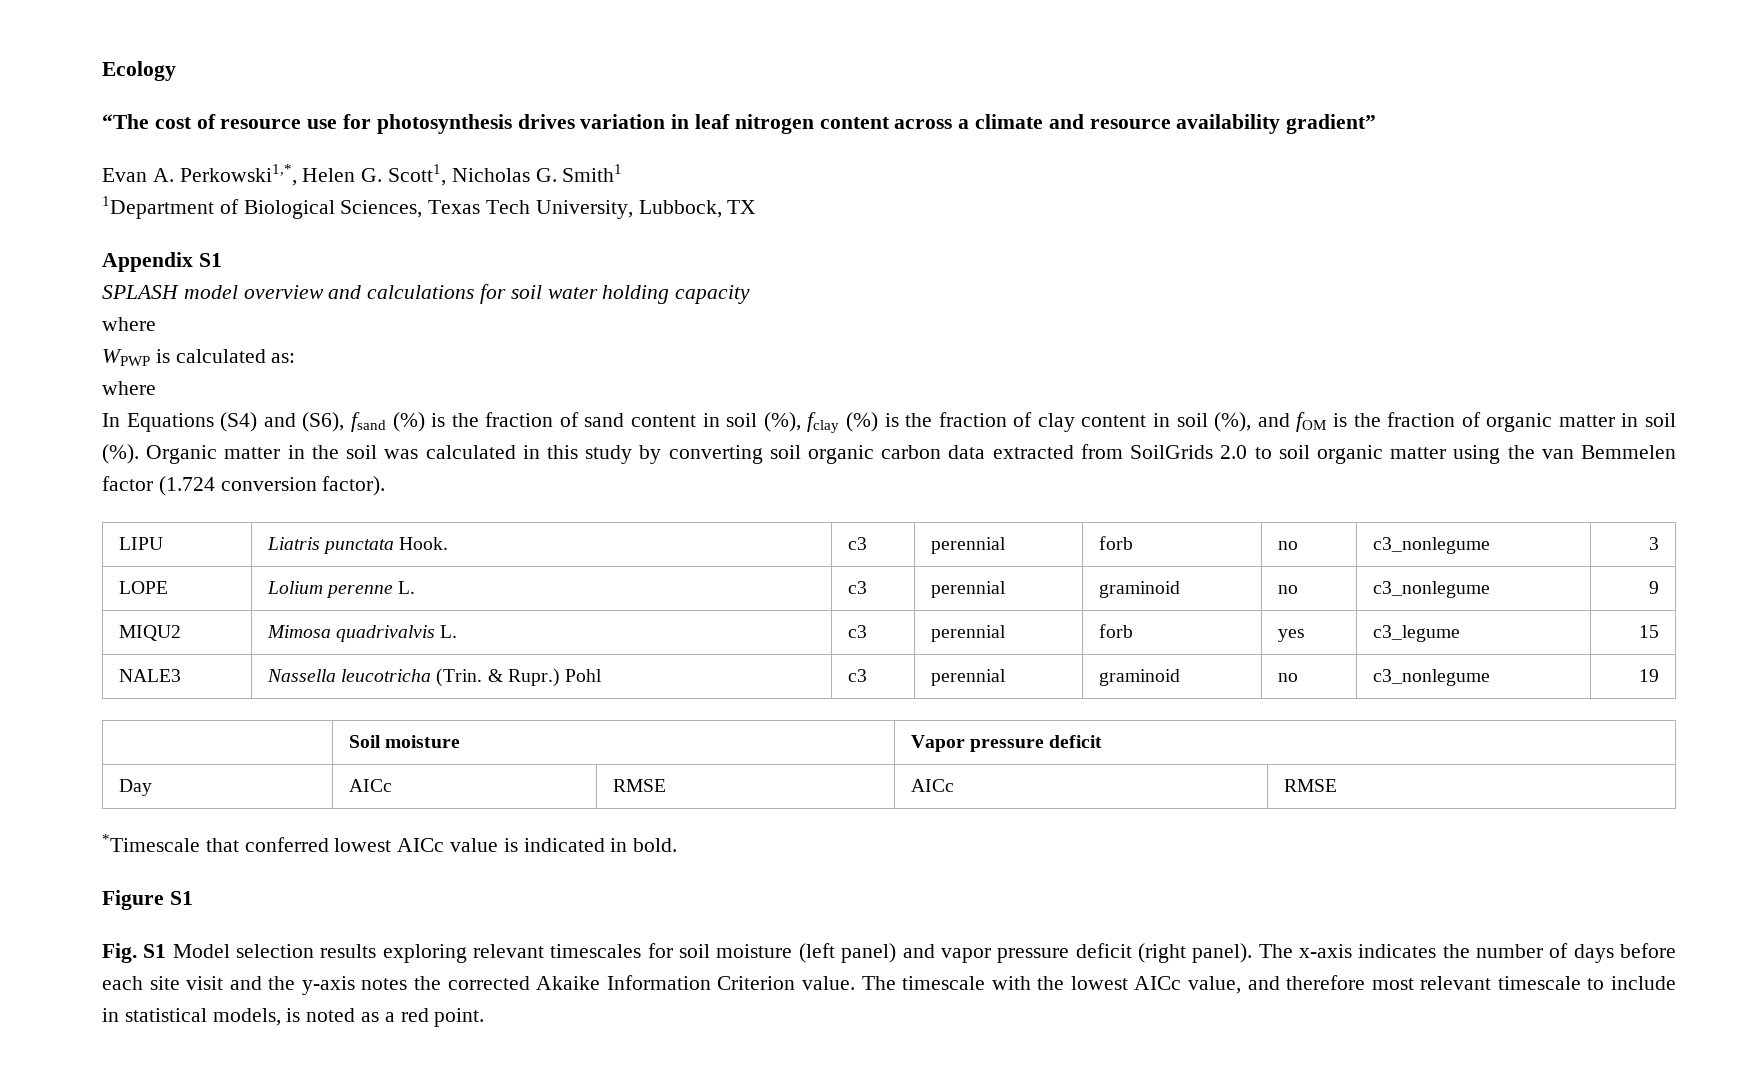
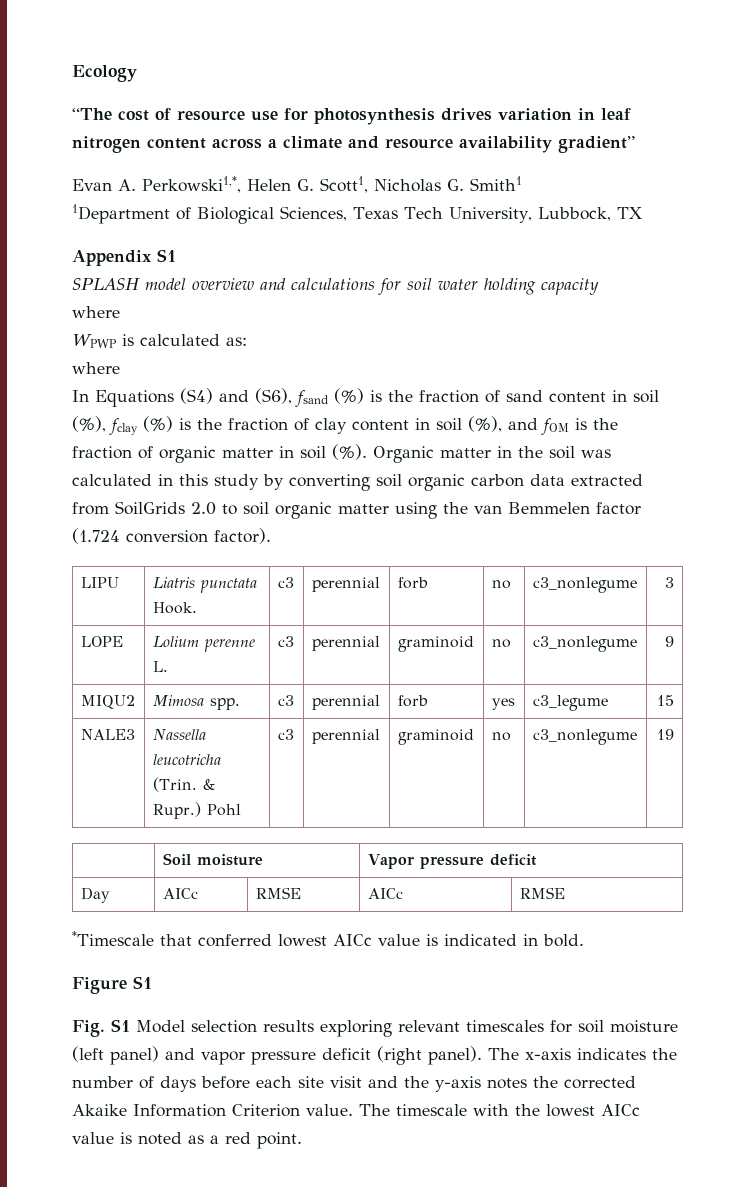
[336,625,458,642] quadrivalvis L. -> [209,698,240,710] spp.
[1187,975,1677,994] [102,1008,281,1026] value, and therefore most relevant timescale to include in statistical models, -> [72,1132,114,1144] value

